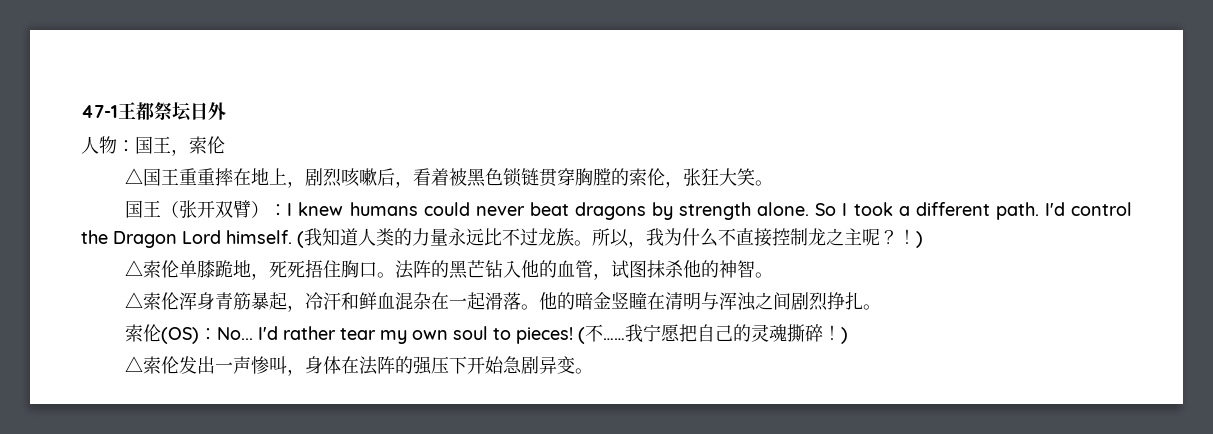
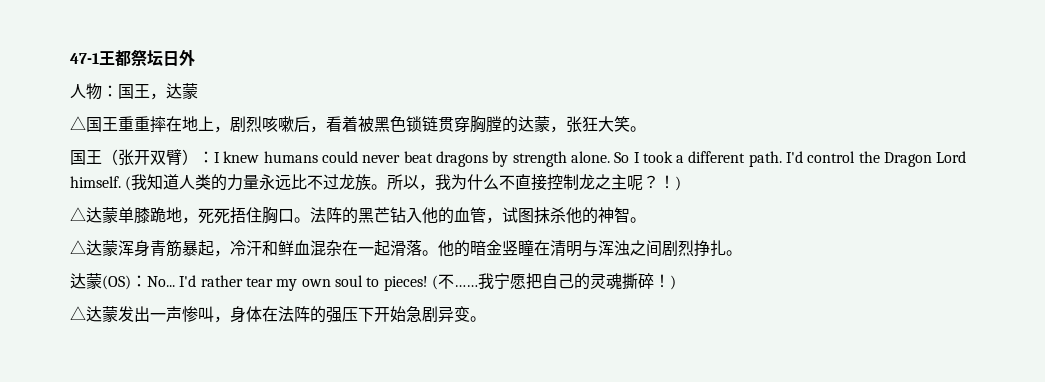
[189,136,225,154] 索伦 -> [166,83,198,99] 达蒙
[629,168,666,186] 索伦 -> [518,116,550,132] 达蒙
[143,260,180,278] 索伦 -> [86,207,118,223] 达蒙
[143,292,180,310] 索伦 -> [86,240,118,256] 达蒙
[125,324,162,342] 索伦 -> [70,273,102,289] 达蒙
[143,356,180,374] 索伦 -> [86,306,118,322] 达蒙

